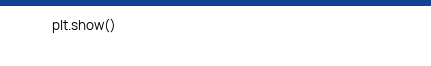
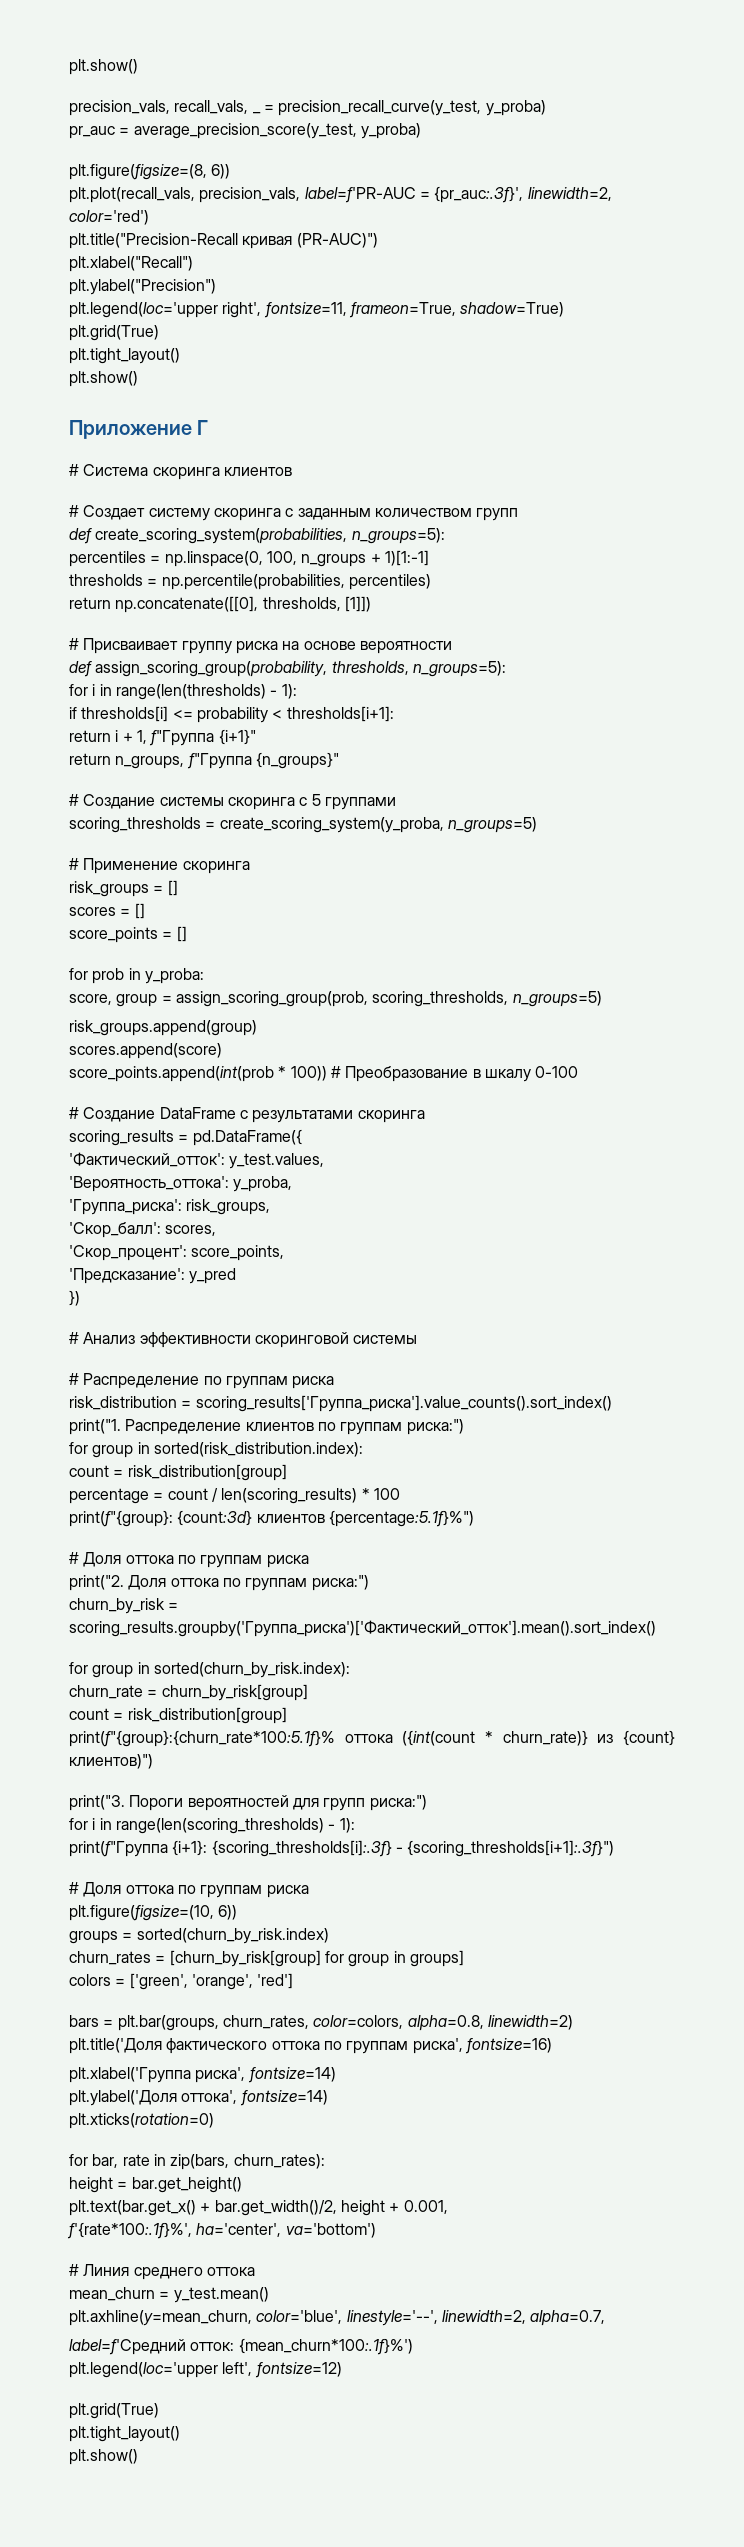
[52,18,116,33] plt.show() -> [69,59,138,75] [69,100,261,116] [263,100,546,116] [69,123,421,139] [69,164,231,180] [69,186,612,203] [69,210,149,225] [69,233,378,249] [69,256,193,272] [69,279,216,295] [69,302,565,318] [69,325,159,341] [69,348,180,364] [69,371,138,387] [69,420,209,439] [69,464,292,480] [69,505,519,521] [69,528,445,544] [69,550,429,567] [69,574,431,590] [69,596,371,613] [69,638,452,654] [69,661,506,677] [69,684,297,700] [69,706,394,723] [69,729,256,746] [69,752,339,769] [69,794,396,810] [69,817,537,833] [69,858,250,874] [69,880,178,897] [69,903,145,919] [69,926,187,943] [69,968,204,984] [69,991,602,1007] [69,1020,257,1036] [69,1043,222,1059] [69,1066,579,1082] [69,1107,425,1123] [69,1129,302,1146] [69,1152,325,1169] [69,1176,293,1192] [69,1199,271,1215] [69,1222,217,1238] [69,1245,285,1261] [69,1268,237,1284] [69,1290,80,1306] [69,1332,418,1348] [69,1373,335,1389] [69,1395,612,1412] [69,1419,464,1435] [69,1442,363,1458] [69,1464,287,1481] [69,1488,400,1504] [69,1510,474,1527] [69,1552,309,1568] [69,1575,369,1591] [69,1598,179,1614] [69,1620,656,1637] [69,1662,350,1678] [69,1684,308,1701] [69,1707,287,1724] [69,1730,675,1747] [69,1754,153,1769] [69,1795,427,1811] [69,1818,355,1834] [69,1840,615,1857] [69,1882,309,1898] [69,1905,238,1921] [69,1928,329,1944] [69,1950,464,1967] [69,1973,294,1990] [69,2015,573,2031] [69,2038,552,2054] [69,2067,336,2083] [69,2090,328,2106] [69,2113,214,2129] [69,2154,325,2170] [69,2177,242,2193] [69,2200,448,2216] [67,2222,376,2239] [69,2264,255,2280] [69,2287,269,2303] [69,2310,606,2326] [69,2338,413,2355] [69,2362,342,2378] [69,2403,159,2419] [69,2426,180,2442] [69,2449,138,2465] plt.show() // precision_vals, recall_vals, _ = precision_recall_curve(y_test, y_proba) // pr_auc = average_precision_score(y_test, y_proba) // plt.figure(figsize=(8, 6)) // plt.plot(recall_vals, precision_vals, label=f'PR-AUC = {pr_auc:.3f}', linewidth=2, color='red') // plt.title("Precision-Recall кривая (PR-AUC)") // plt.xlabel("Recall") // plt.ylabel("Precision") // plt.legend(loc='upper right', fontsize=11, frameon=True, shadow=True) // plt.grid(True) // plt.tight_layout() // plt.show() // Приложение Г // # Система скоринга клиентов // # Создает систему скоринга с заданным количеством групп // def create_scoring_system(probabilities, n_groups=5): // percentiles = np.linspace(0, 100, n_groups + 1)[1:-1] // thresholds = np.percentile(probabilities, percentiles) // return np.concatenate([[0], thresholds, [1]]) // # Присваивает группу риска на основе вероятности // def assign_scoring_group(probability, thresholds, n_groups=5): // for i in range(len(thresholds) - 1): // if thresholds[i] <= probability < thresholds[i+1]: // return i + 1, f"Группа {i+1}" // return n_groups, f"Группа {n_groups}" // # Создание системы скоринга с 5 группами // scoring_thresholds = create_scoring_system(y_proba, n_groups=5) // # Применение скоринга // risk_groups = [] // scores = [] // score_points = [] // for prob in y_proba: // score, group = assign_scoring_group(prob, scoring_thresholds, n_groups=5) // risk_groups.append(group) // scores.append(score) // score_points.append(int(prob * 100)) # Преобразование в шкалу 0-100 // # Создание DataFrame с результатами скоринга // scoring_results = pd.DataFrame({ // 'Фактический_отток': y_test.values, // 'Вероятность_оттока': y_proba, // 'Группа_риска': risk_groups, // 'Скор_балл': scores, // 'Скор_процент': score_points, // 'Предсказание': y_pred // }) // # Анализ эффективности скоринговой системы // # Распределение по группам риска // risk_distribution = scoring_results['Группа_риска'].value_counts().sort_index() // print("1. Распределение клиентов по группам риска:") // for group in sorted(risk_distribution.index): // count = risk_distribution[group] // percentage = count / len(scoring_results) * 100 // print(f"{group}: {count:3d} клиентов {percentage:5.1f}%") // # Доля оттока по группам риска // print("2. Доля оттока по группам риска:") // churn_by_risk = scoring_results.groupby('Группа_риска')['Фактический_отток'].mean().sort_index() // for group in sorted(churn_by_risk.index): // churn_rate = churn_by_risk[group] // count = risk_distribution[group] // print(f"{group}:{churn_rate*100:5.1f}% оттока ({int(count * churn_rate)} из {count} клиентов)") // print("3. Пороги вероятностей для групп риска:") // for i in range(len(scoring_thresholds) - 1): // print(f"Группа {i+1}: {scoring_thresholds[i]:.3f} - {scoring_thresholds[i+1]:.3f}") // # Доля оттока по группам риска // plt.figure(figsize=(10, 6)) // groups = sorted(churn_by_risk.index) // churn_rates = [churn_by_risk[group] for group in groups] // colors = ['green', 'orange', 'red'] // bars = plt.bar(groups, churn_rates, color=colors, alpha=0.8, linewidth=2) // plt.title('Доля фактического оттока по группам риска', fontsize=16) // plt.xlabel('Группа риска', fontsize=14) // plt.ylabel('Доля оттока', fontsize=14) // plt.xticks(rotation=0) // for bar, rate in zip(bars, churn_rates): // height = bar.get_height() // plt.text(bar.get_x() + bar.get_width()/2, height + 0.001, // f'{rate*100:.1f}%', ha='center', va='bottom') // # Линия среднего оттока // mean_churn = y_test.mean() // plt.axhline(y=mean_churn, color='blue', linestyle='--', linewidth=2, alpha=0.7, // label=f'Средний отток: {mean_churn*100:.1f}%') // plt.legend(loc='upper left', fontsize=12) // plt.grid(True) // plt.tight_layout() // plt.show()

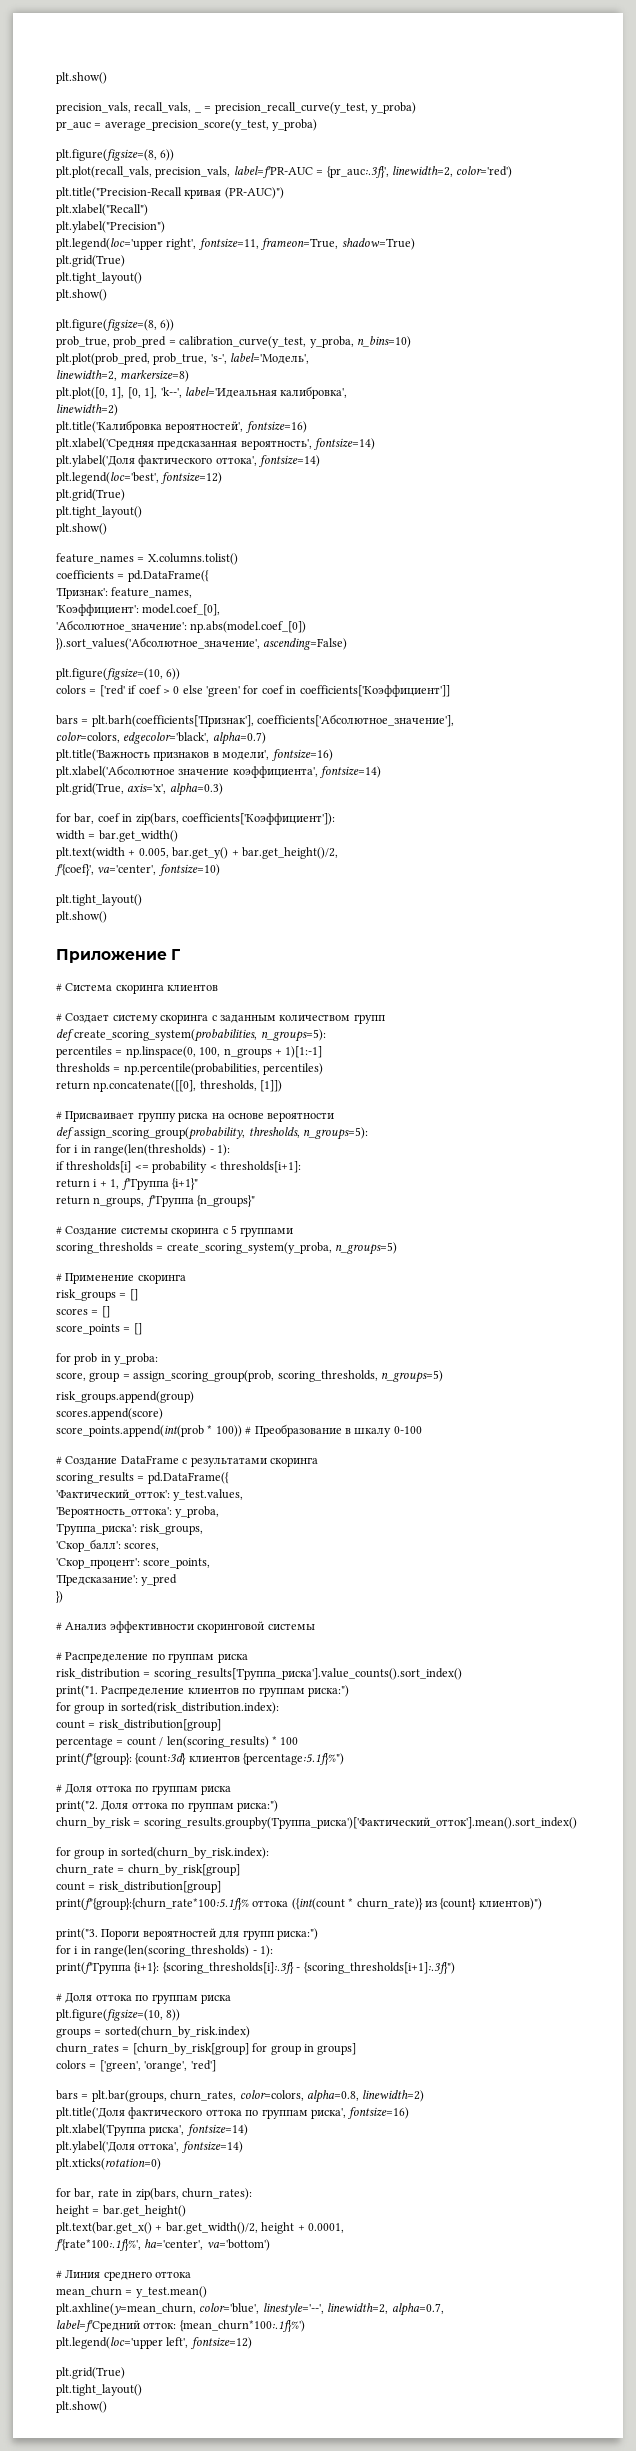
(138, 379) none -> [56,319,175,331] [56,336,411,348] [56,353,310,365] [56,370,190,382] [56,386,348,399] [56,404,118,416] [56,420,307,433] [56,438,376,450] [56,455,321,467] [56,472,223,484] [56,489,125,501] [56,506,142,518] [56,523,107,535] [56,553,238,565] [56,570,209,582] [56,587,193,599] [56,604,221,616] [56,620,307,633] [56,637,348,650] [56,668,181,680] [56,685,450,697] [56,714,455,727] [56,732,266,745] [56,749,333,761] [56,765,382,778] [56,783,223,796] [56,813,335,825] [56,830,178,842] [56,847,338,859] [55,864,220,876] [56,894,142,906] [56,911,107,923] // plt.figure(figsize=(8, 6)) // prob_true, prob_pred = calibration_curve(y_test, y_proba, n_bins=10) // plt.plot(prob_pred, prob_true, 's-', label='Модель', // linewidth=2, markersize=8) // plt.plot([0, 1], [0, 1], 'k--', label='Идеальная калибровка', // linewidth=2) // plt.title('Калибровка вероятностей', fontsize=16) // plt.xlabel('Средняя предсказанная вероятность', fontsize=14) // plt.ylabel('Доля фактического оттока', fontsize=14) // plt.legend(loc='best', fontsize=12) // plt.grid(True) // plt.tight_layout() // plt.show() // feature_names = X.columns.tolist() // coefficients = pd.DataFrame({ // 'Признак': feature_names, // 'Коэффициент': model.coef_[0], // 'Абсолютное_значение': np.abs(model.coef_[0]) // }).sort_values('Абсолютное_значение', ascending=False) // plt.figure(figsize=(10, 6)) // colors = ['red' if coef > 0 else 'green' for coef in coefficients['Коэффициент']] // bars = plt.barh(coefficients['Признак'], coefficients['Абсолютное_значение'], // color=colors, edgecolor='black', alpha=0.7) // plt.title('Важность признаков в модели', fontsize=16) // plt.xlabel('Абсолютное значение коэффициента', fontsize=14) // plt.grid(True, axis='x', alpha=0.3) // for bar, coef in zip(bars, coefficients['Коэффициент']): // width = bar.get_width() // plt.text(width + 0.005, bar.get_y() + bar.get_height()/2, // f'{coef}', va='center', fontsize=10) // plt.tight_layout() // plt.show()
[218,1905,238,1920] 6)) -> [166,2009,181,2021] 8))
[403,2200,448,2214] 0.001, -> [307,2223,344,2233] 0.0001,

